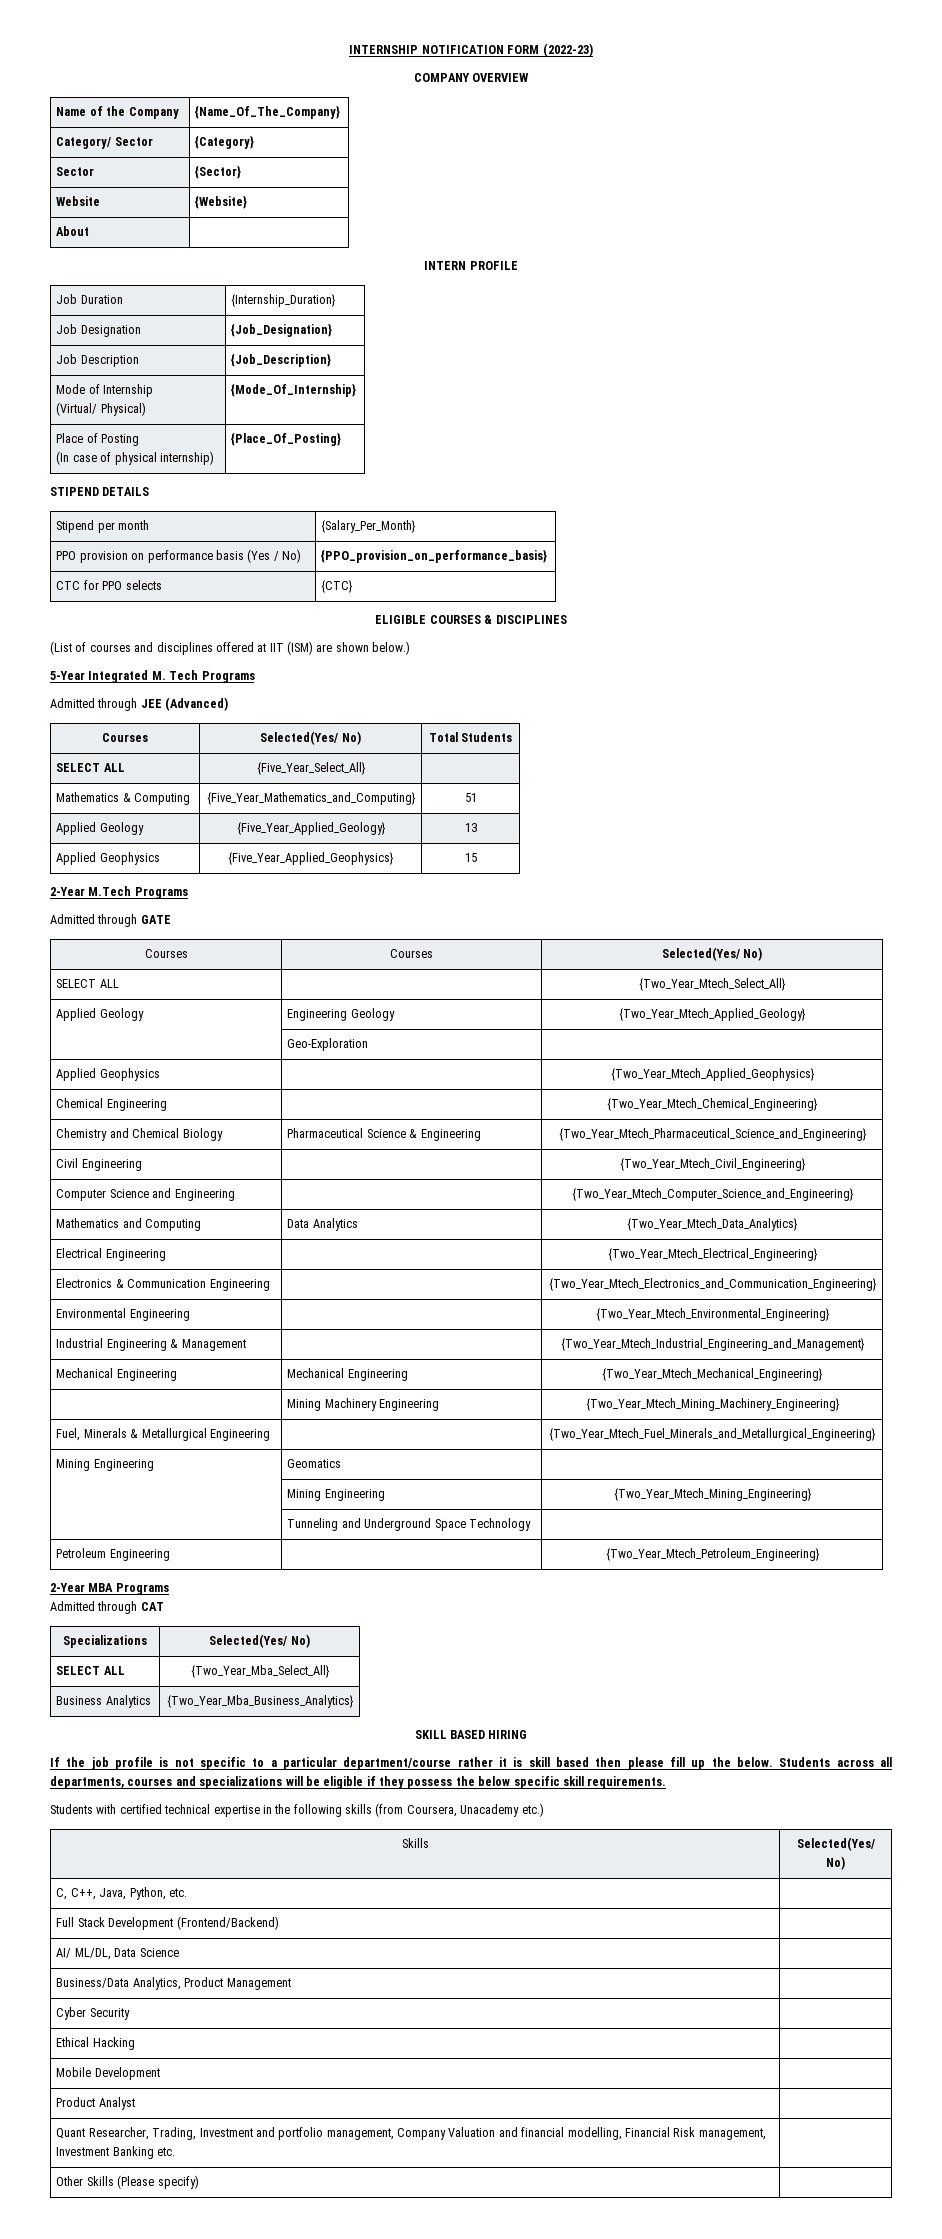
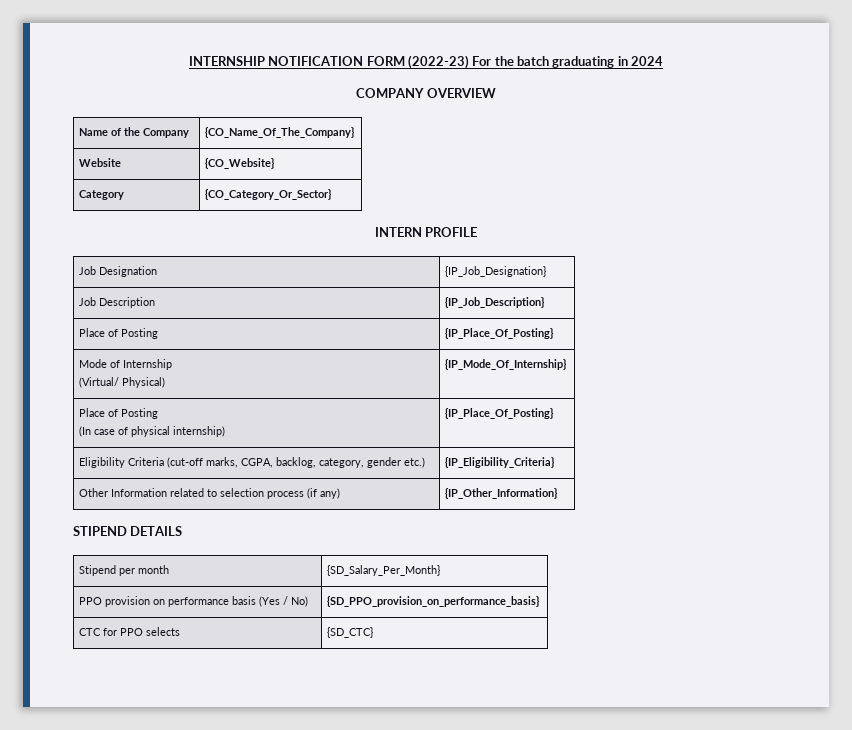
(593, 50) none -> [472,56,664,68] For the batch graduating in 2024
[195,105,341,119] [56,137,153,149] [195,135,255,149] [56,167,95,176] [195,165,242,179] [56,196,101,206] [195,195,248,209] [56,226,90,236] {Name_Of_The_Company} // Category/ Sector | {Category} // Sector | {Sector} // Website | {Website} // About | -> [205,127,356,138] [79,158,122,167] [205,158,276,169] [79,190,125,200] [205,189,333,200] {CO_Name_Of_The_Company} // Website | {CO_Website} // Category | {CO_Category_Or_Sector}
[56,294,123,304] [231,294,337,307] // Job Duration | {Internship_Duration} -> (478, 232) none
[231,323,333,337] {Job_Designation} -> [445,266,547,277] {IP_Job_Designation}
[231,353,332,367] {Job_Description} -> [445,297,546,308] [79,328,159,339] [445,328,555,339] {IP_Job_Description} // Place of Posting | {IP_Place_Of_Posting}
[231,383,357,397] {Mode_Of_Internship} -> [445,359,568,370] {IP_Mode_Of_Internship}
[231,432,342,446] {Place_Of_Posting} -> [445,408,555,419] [79,457,426,468] [445,457,556,468] [79,488,341,499] [445,488,559,499] {IP_Place_Of_Posting} // Eligibility Criteria (cut-off marks, CGPA, backlog, category, gender etc.) | {IP_Eligibility_Criteria} // Other Information related to selection process (if any) | {IP_Other_Information}
[321,520,417,533] {Salary_Per_Month} -> [327,565,441,576] {SD_Salary_Per_Month}
[321,549,548,563] {PPO_provision_on_performance_basis} -> [327,596,541,607] {SD_PPO_provision_on_performance_basis}
[321,580,354,593] [375,615,567,624] [50,641,411,655] [50,670,255,683] [50,697,229,711] [102,733,148,742] [260,731,361,745] [428,732,513,742] [56,763,125,772] [256,762,366,775] [56,792,191,805] [206,792,416,805] [464,793,477,802] [56,822,144,835] [236,822,386,835] [464,823,477,832] [56,852,160,865] [228,852,394,865] [464,853,477,862] [50,886,188,899] [50,914,171,927] [144,949,188,958] [390,949,433,958] [661,947,763,961] [56,979,119,988] [639,978,786,991] [56,1008,144,1021] [287,1008,395,1021] [619,1008,806,1021] [287,1038,369,1051] [56,1068,160,1081] [610,1068,815,1081] [56,1098,167,1111] [607,1098,818,1111] [56,1128,223,1141] [287,1128,481,1141] [558,1128,867,1141] [56,1158,142,1171] [619,1158,806,1171] [56,1188,235,1201] [571,1188,854,1201] [56,1218,202,1231] [287,1218,358,1231] [627,1218,798,1231] [56,1248,166,1261] [607,1248,818,1261] [56,1278,270,1291] [548,1278,877,1291] [56,1308,190,1321] [595,1308,830,1321] [56,1338,246,1351] [560,1338,865,1351] [56,1368,177,1381] [287,1368,408,1381] [602,1368,823,1381] [287,1398,440,1411] [585,1398,840,1411] [56,1428,270,1441] [549,1428,876,1441] [56,1459,154,1471] [287,1459,342,1468] [287,1489,385,1501] [613,1488,812,1501] [287,1518,531,1531] [56,1548,170,1561] [605,1548,820,1561] [50,1583,169,1595] [50,1601,164,1614] [63,1635,147,1648] [209,1634,310,1648] [56,1666,125,1675] [190,1665,330,1678] [56,1695,151,1708] [166,1695,354,1708] [414,1730,528,1739] [50,1757,893,1770] [50,1776,667,1789] [50,1803,544,1817] [401,1838,429,1848] [796,1837,875,1851] [826,1856,845,1870] [56,1887,187,1900] [56,1916,279,1930] [56,1948,179,1960] [56,1977,291,1990] [56,2007,130,2020] [56,2037,135,2050] [56,2067,160,2080] [56,2097,135,2110] [56,2127,766,2140] [56,2146,176,2159] [56,2175,199,2189] {CTC} // ELIGIBLE COURSES & DISCIPLINES // (List of courses and disciplines offered at IIT (ISM) are shown below.) // 5-Year Integrated M. Tech Programs // Admitted through JEE (Advanced) // Courses | Selected(Yes/ No) | Total Students // SELECT ALL | {Five_Year_Select_All} | // Mathematics & Computing | {Five_Year_Mathematics_and_Computing} | 51 // Applied Geology | {Five_Year_Applied_Geology} | 13 // Applied Geophysics | {Five_Year_Applied_Geophysics} | 15 // 2-Year M.Tech Programs // Admitted through GATE // Courses | Courses | Selected(Yes/ No) // SELECT ALL | | {Two_Year_Mtech_Select_All} // Applied Geology | Engineering Geology | {Two_Year_Mtech_Applied_Geology} // | Geo-Exploration | // Applied Geophysics | | {Two_Year_Mtech_Applied_Geophysics} // Chemical Engineering | | {Two_Year_Mtech_Chemical_Engineering} // Chemistry and Chemical Biology | Pharmaceutical Science & Engineering | {Two_Year_Mtech_Pharmaceutical_Science_and_Engineering} // Civil Engineering | | {Two_Year_Mtech_Civil_Engineering} // Computer Science and Engineering | | {Two_Year_Mtech_Computer_Science_and_Engineering} // Mathematics and Computing | Data Analytics | {Two_Year_Mtech_Data_Analytics} // Electrical Engineering | | {Two_Year_Mtech_Electrical_Engineering} // Electronics & Communication Engineering | | {Two_Year_Mtech_Electronics_and_Communication_Engineering} // Environmental Engineering | | {Two_Year_Mtech_Environmental_Engineering} // Industrial Engineering & Management | | {Two_Year_Mtech_Industrial_Engineering_and_Management} // Mechanical Engineering | Mechanical Engineering | {Two_Year_Mtech_Mechanical_Engineering} // | Mining Machinery Engineering | {Two_Year_Mtech_Mining_Machinery_Engineering} // Fuel, Minerals & Metallurgical Engineering | | {Two_Year_Mtech_Fuel_Minerals_and_Metallurgical_Engineering} // Mining Engineering | Geomatics | // | Mining Engineering | {Two_Year_Mtech_Mining_Engineering} // | Tunneling and Underground Space Technology | // Petroleum Engineering | | {Two_Year_Mtech_Petroleum_Engineering} // 2-Year MBA Programs // Admitted through CAT // Specializations | Selected(Yes/ No) // SELECT ALL | {Two_Year_Mba_Select_All} // Business Analytics | {Two_Year_Mba_Business_Analytics} // SKILL BASED HIRING // If the job profile is not specific to a particular department/course rather it is skill based then please fill up the below. Students across all departments, courses and specializations will be eligible if they possess the below specific skill requirements. // Students with certified technical expertise in the following skills (from Coursera, Unacademy etc.) // Skills | Selected(Yes/ No) // C, C++, Java, Python, etc. | // Full Stack Development (Frontend/Backend) | // AI/ ML/DL, Data Science | // Business/Data Analytics, Product Management | // Cyber Security | // Ethical Hacking | // Mobile Development | // Product Analyst | // Quant Researcher, Trading, Investment and portfolio management, Company Valuation and financial modelling, Financial Risk management, Investment Banking etc. | // Other Skills (Please specify) | -> [327,627,374,638] {SD_CTC}

